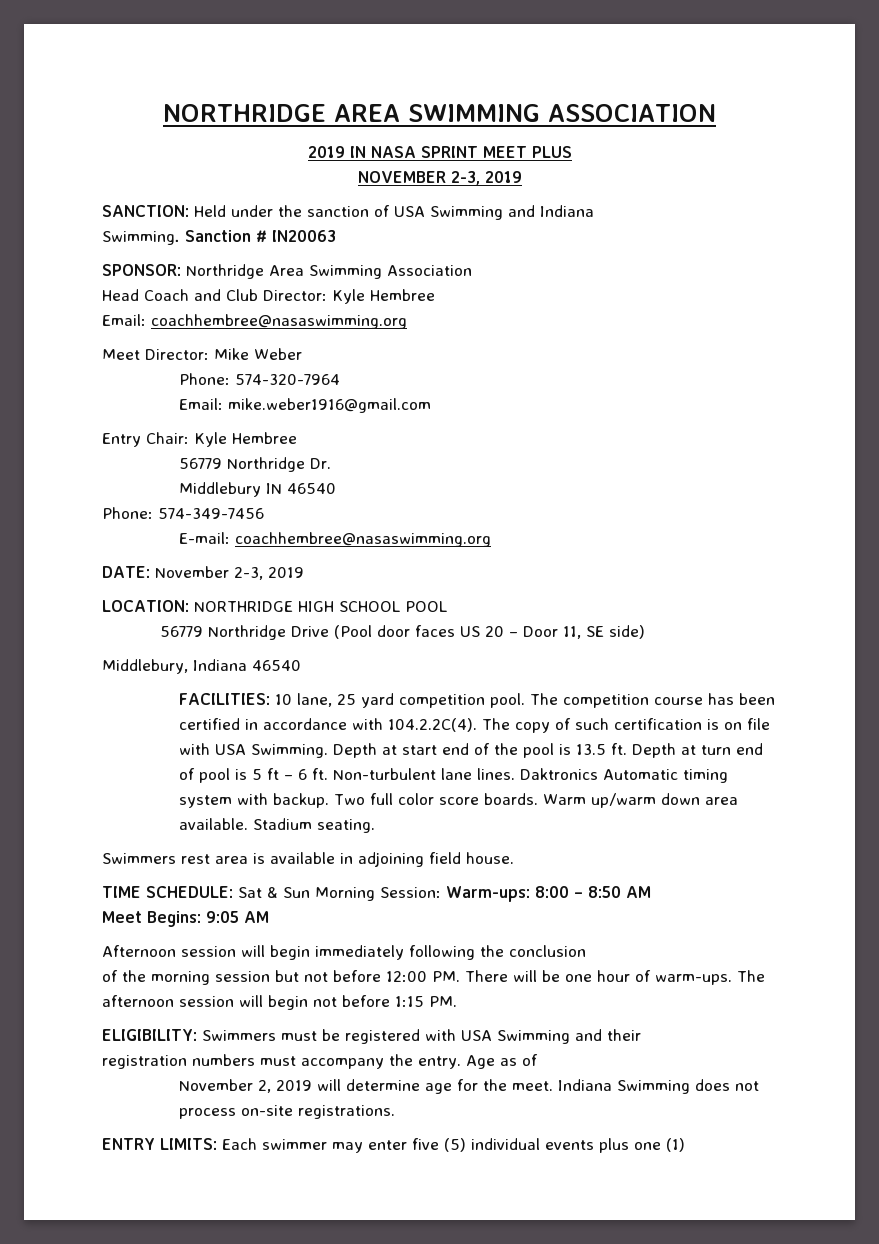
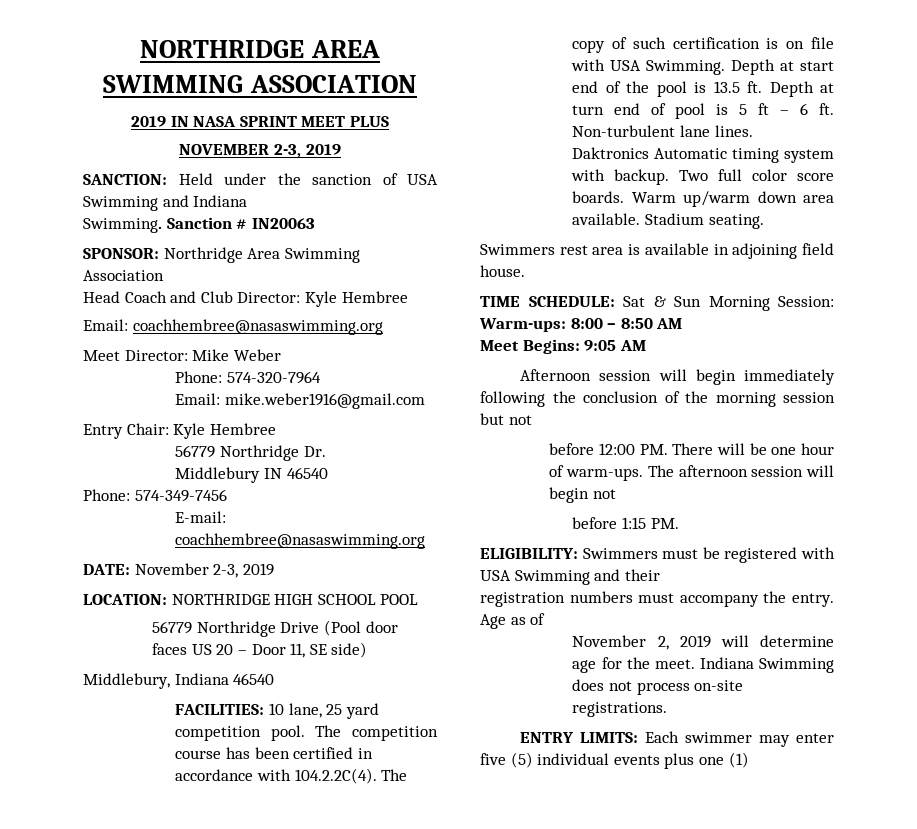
(586, 951) // -> (658, 397) none
(328, 977) none -> (532, 420) //
(337, 1002) none -> (616, 494) //

